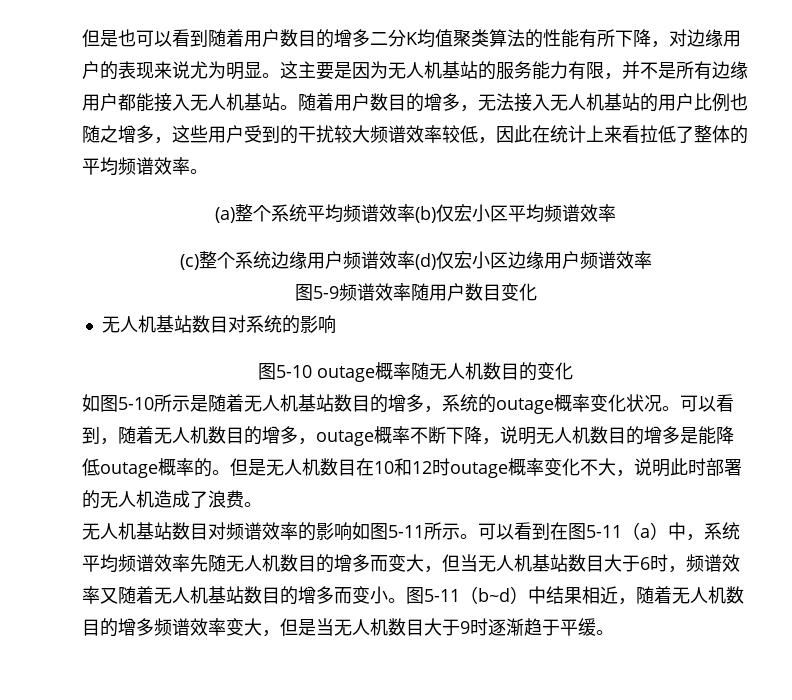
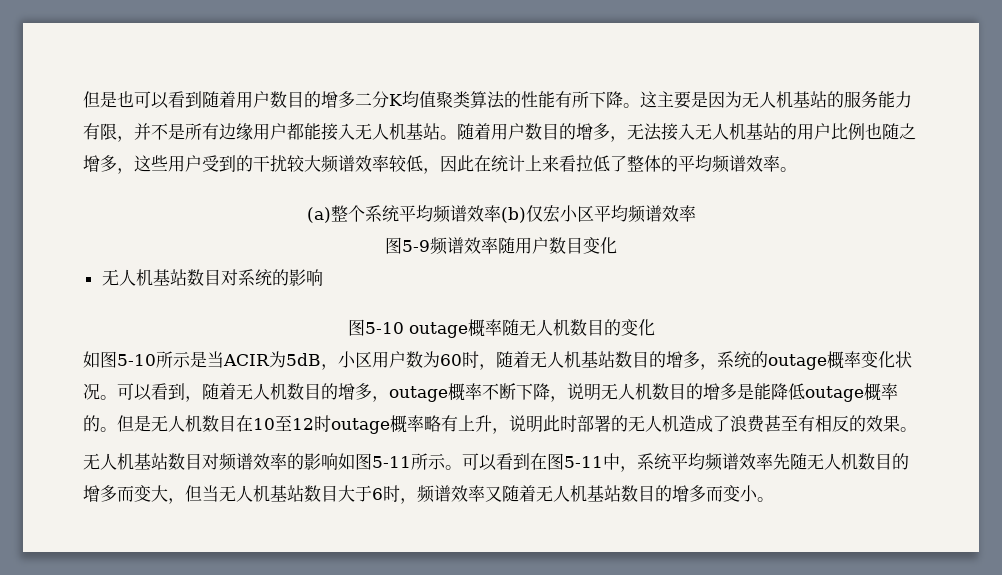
[651,29,741,48] [82,61,262,80] ，对边缘用户的表现来说尤为明显 -> (623, 99) none
[179,251,652,270] // (c)整个系统边缘用户频谱效率(d)仅宏小区边缘用户频谱效率 -> (696, 213) none
(208, 403) none -> [207,351,496,370] 当ACIR为5dB，小区用户数为60时，
[394,458,412,476] 和 -> [275,415,292,431] 至
[544,458,616,476] 变化不大 -> [424,415,492,432] 略有上升
(244, 499) none -> [764,415,900,432] 甚至有相反的效果
[622,522,668,540] （a） -> (603, 462) none
[406,586,744,605] [82,618,614,637] 图5-11（b~d）中结果相近，随着无人机数目的增多频谱效率变大，但是当无人机数目大于9时逐渐趋于平缓。 -> (774, 499) none

